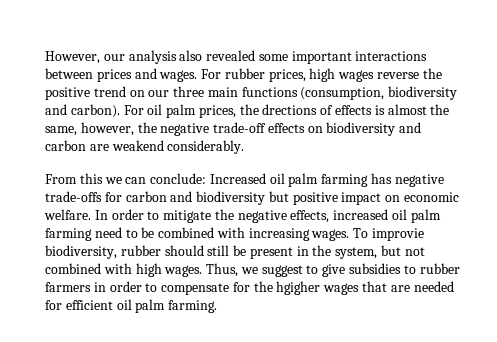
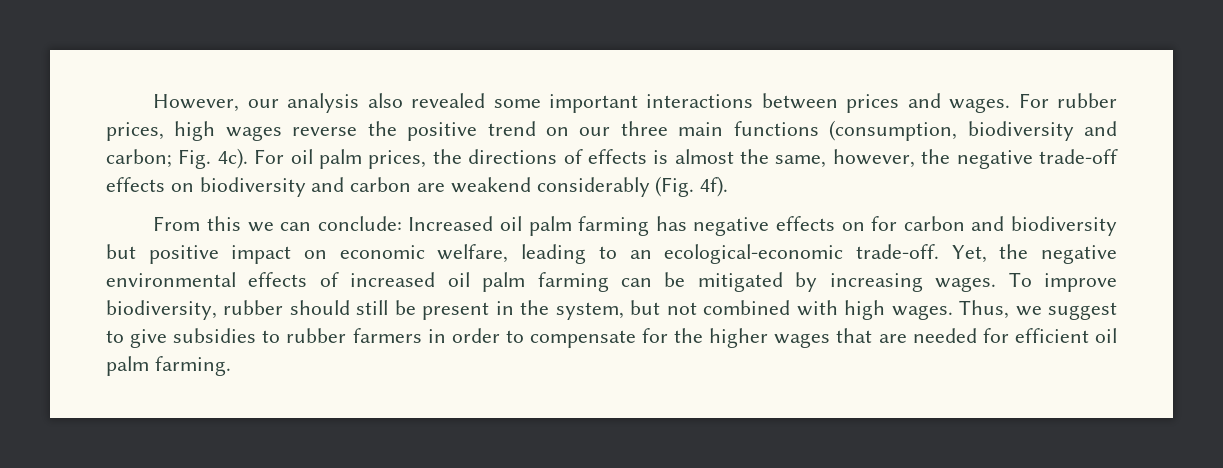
[70,104,120,118] carbon). -> [106,148,248,169] carbon; Fig. 4c).
[262,104,318,115] drections -> [468,149,558,164] directions
[167,140,245,154] considerably. -> [536,176,729,197] considerably (Fig. 4f).
[45,191,102,202] trade-offs -> [776,216,865,231] effects on
[44,209,441,223] [45,227,245,241] welfare. In order to mitigate the negative effects, increased oil palm farming need to be combined with -> [437,244,1117,264] [106,272,818,292] welfare, leading to an ecological-economic trade-off. Yet, the negative environmental effects of increased oil palm farming can be mitigated by
[372,228,425,241] improvie -> [1044,273,1117,292] improve
[276,281,321,295] hgigher -> [709,328,769,348] higher

